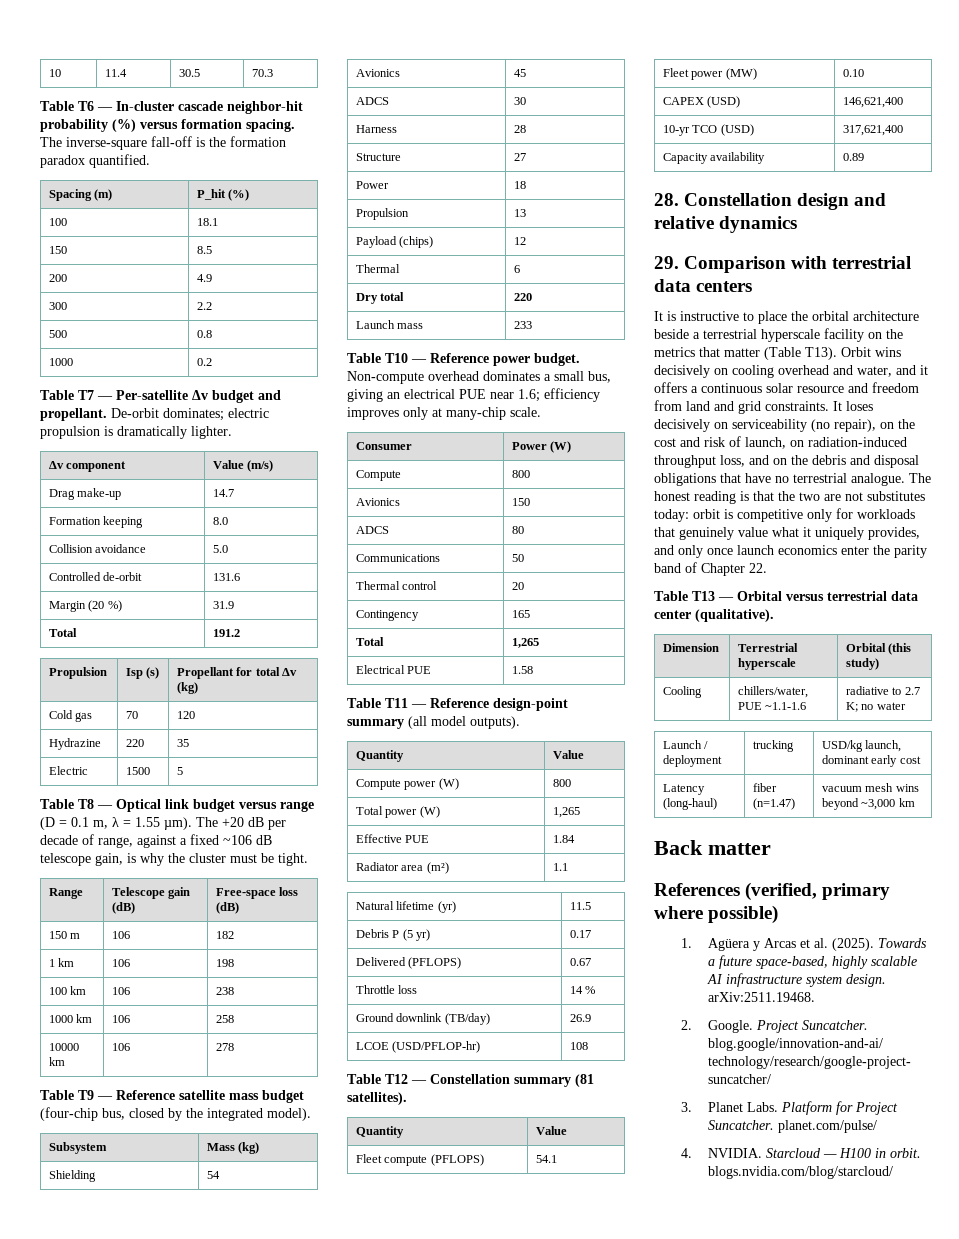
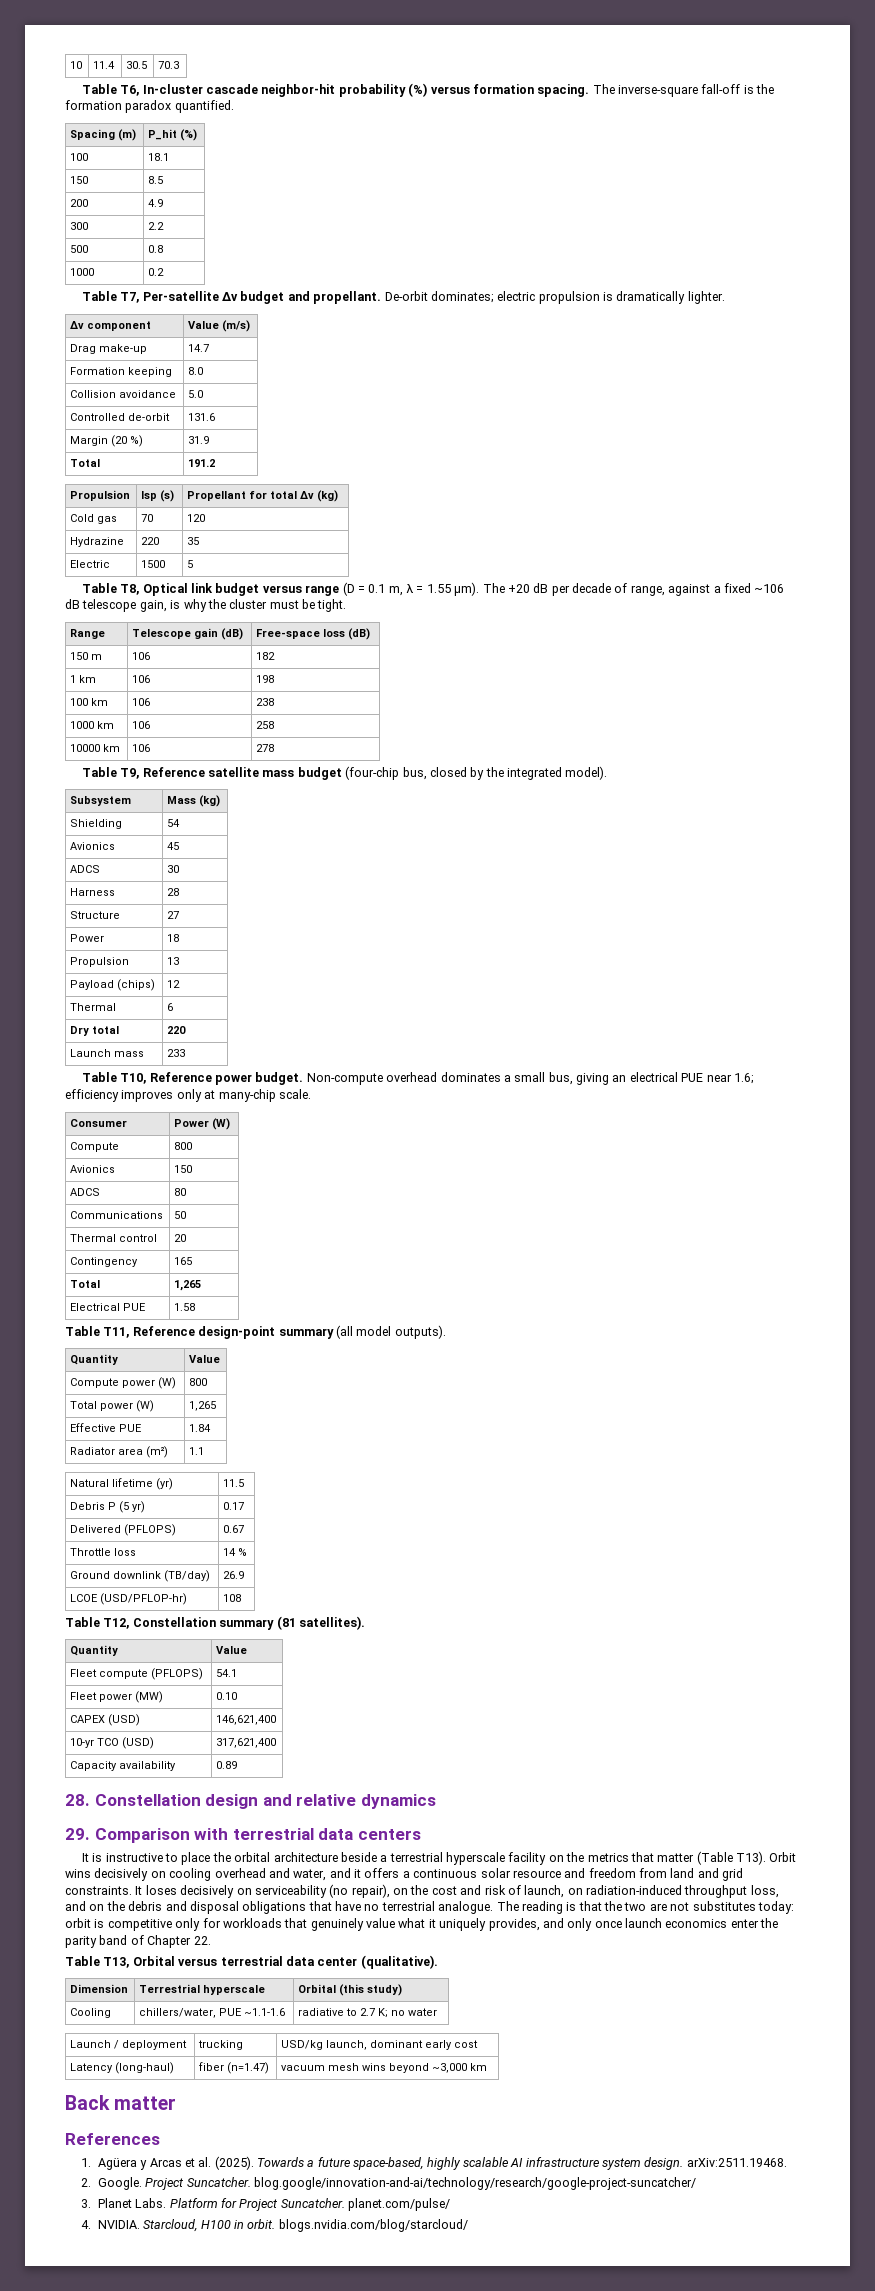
[78,101,113,111] T6 — -> [120,85,140,96] T6,
[78,390,113,400] T7 — -> [120,292,140,303] T7,
[78,799,113,809] T8 — -> [120,584,140,595] T8,
[78,1090,113,1100] T9 — -> [120,768,140,779] T9,
[385,353,427,363] T10 — -> [120,1073,147,1084] T10,
[385,698,427,708] T11 — -> [103,1327,130,1338] T11,
[385,1074,427,1084] T12 — -> [103,1618,130,1629] T12,
[654,491,690,501] honest -> (519, 1906) none
[692,591,734,601] T13 — -> [103,1957,130,1968] T13,
[745,882,891,901] [654,905,779,924] (verified, primary where possible) -> (160, 2139) none
[765,1148,837,1158] Starcloud — -> [143,2219,198,2232] Starcloud,

